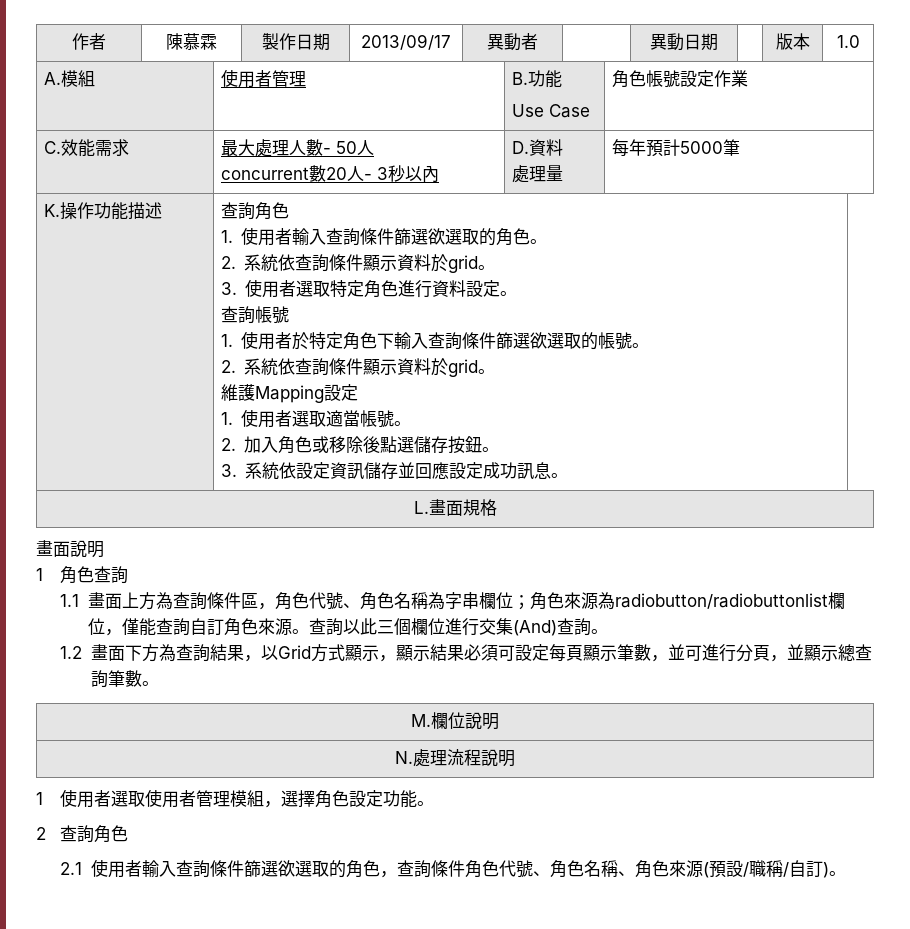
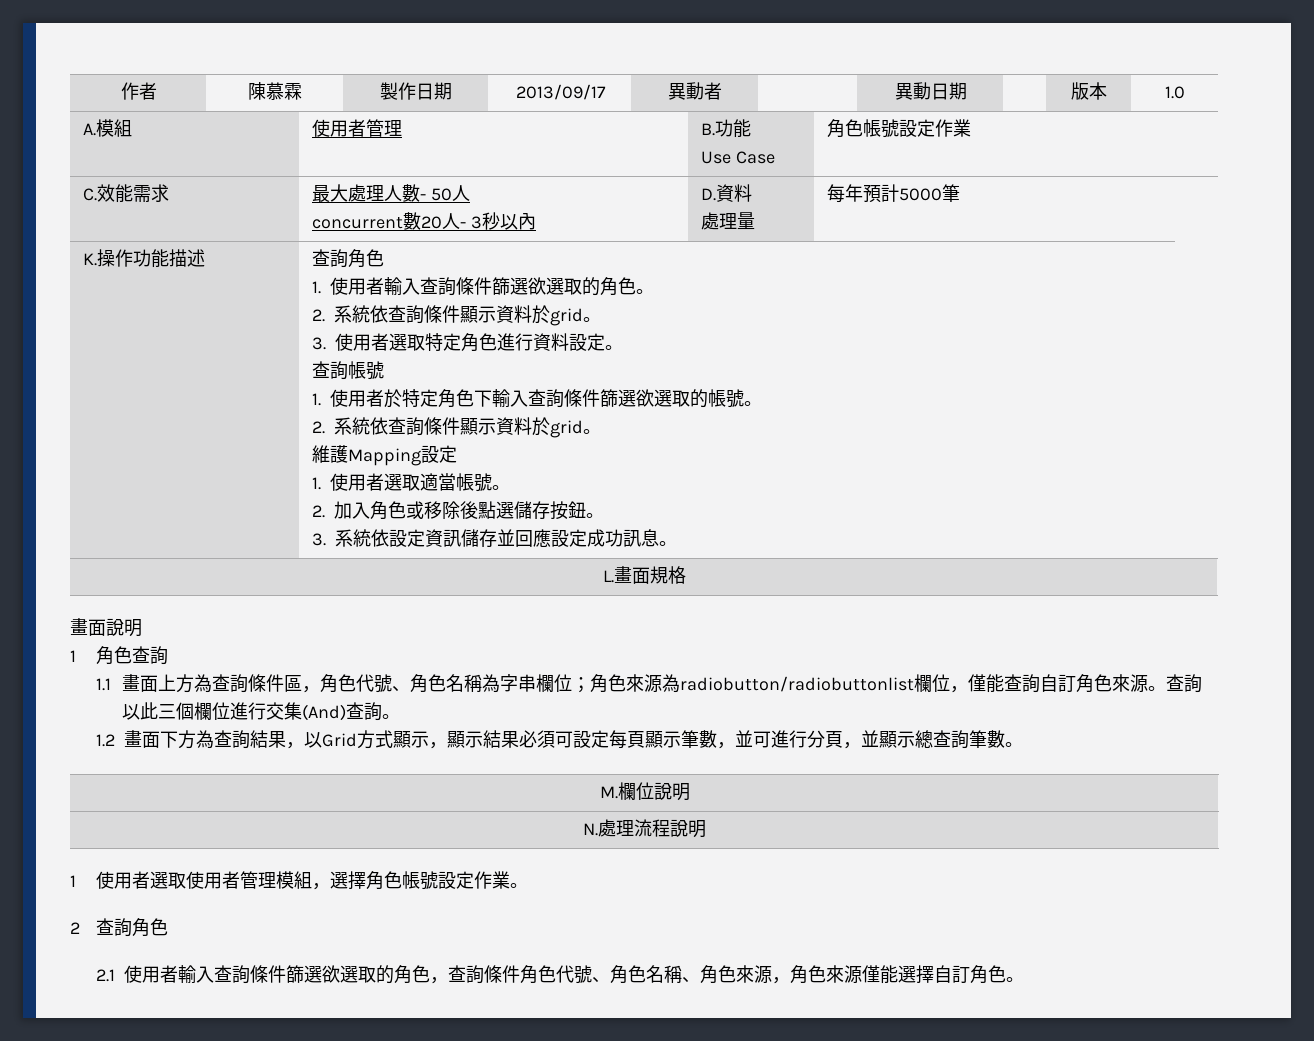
[349,790,418,808] 設定功能 -> [401,871,510,890] 帳號設定作業
[702,860,829,878] (預設/職稱/自訂) -> [771,965,1006,984] ，角色來源僅能選擇自訂角色

